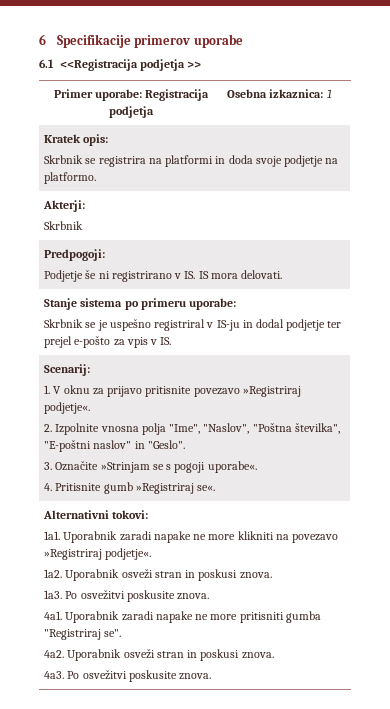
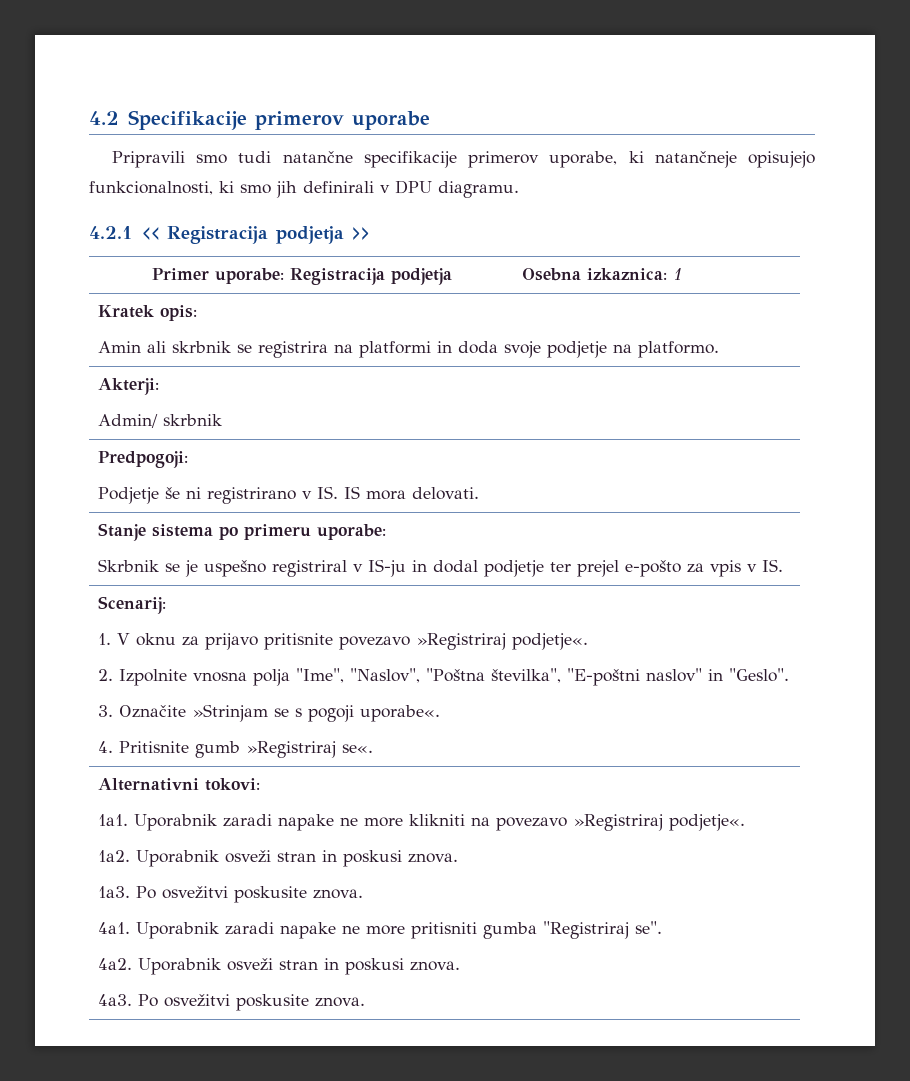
[39,34,46,45] 6 -> [89,111,119,125] 4.2
[39,59,138,71] 6.1 <<Registracija -> [112,151,816,168] [89,180,519,198] [89,226,268,244] Pripravili smo tudi natančne specifikacije primerov uporabe, ki natančneje opisujejo funkcionalnosti, ki smo jih definirali v DPU diagramu. // 4.2.1 << Registracija
[44,155,84,164] Skrbnik -> [97,341,231,353] Amin ali skrbnik
[44,221,84,230] Skrbnik -> [97,414,222,428] Admin/ skrbnik

